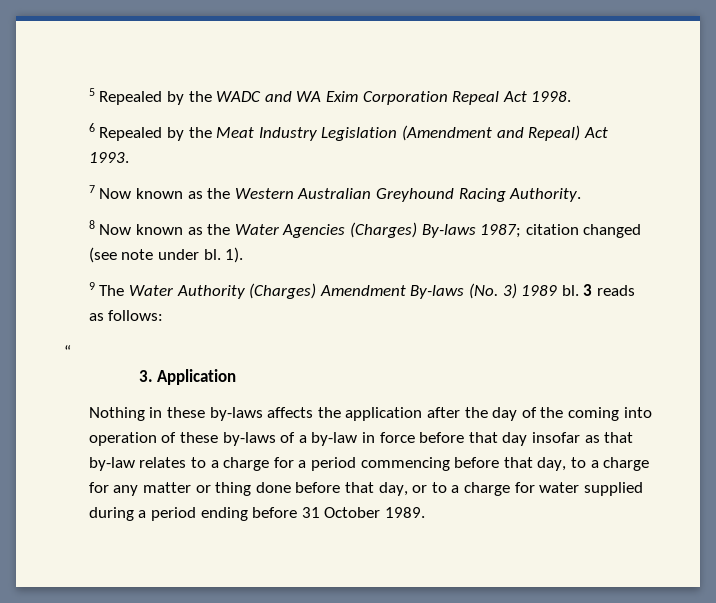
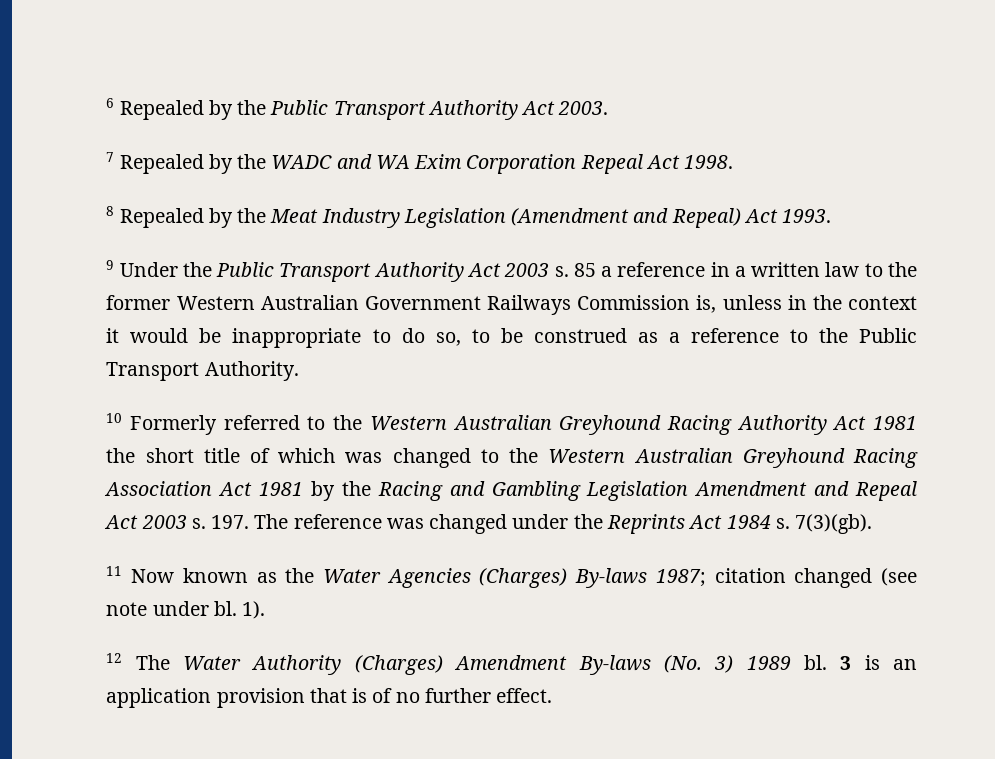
[88,88,95,96] 5 -> [106,98,609,120] [106,152,115,162] 6 Repealed by the Public Transport Authority Act 2003. // 7
[88,123,95,132] 6 -> [106,206,115,216] 8
[88,185,582,202] [88,220,95,229] 7 Now known as the Western Australian Greyhound Racing Authority. // 8 -> [106,260,918,282] [106,295,917,315] [106,328,917,348] [106,361,299,381] [106,413,918,435] [106,448,918,468] [104,481,917,501] [104,514,873,534] [106,566,123,576] 9 Under the Public Transport Authority Act 2003 s. 85 a reference in a written law to the former Western Australian Government Railways Commission is, unless in the context it would be inappropriate to do so, to be construed as a reference to the Public Transport Authority. // 10 Formerly referred to the Western Australian Greyhound Racing Authority Act 1981 the short title of which was changed to the Western Australian Greyhound Racing Association Act 1981 by the Racing and Gambling Legislation Amendment and Repeal Act 2003 s. 197. The reference was changed under the Reprints Act 1984 s. 7(3)(gb). // 11
[88,282,95,290] 9 -> [106,653,123,663] 12
[596,285,635,296] [88,310,164,321] [64,345,71,357] [138,369,237,385] [88,407,652,421] [88,432,634,446] [88,457,650,471] [88,482,643,496] [88,507,425,521] reads as follows: // “ // 3. Application // Nothing in these by-laws affects the application after the day of the coming into operation of these by-laws of a by-law in force before that day insofar as that by-law relates to a charge for a period commencing before that day, to a charge for any matter or thing done before that day, or to a charge for water supplied during a period ending before 31 October 1989. -> [864,655,917,670] [106,688,553,708] is an application provision that is of no further effect.

